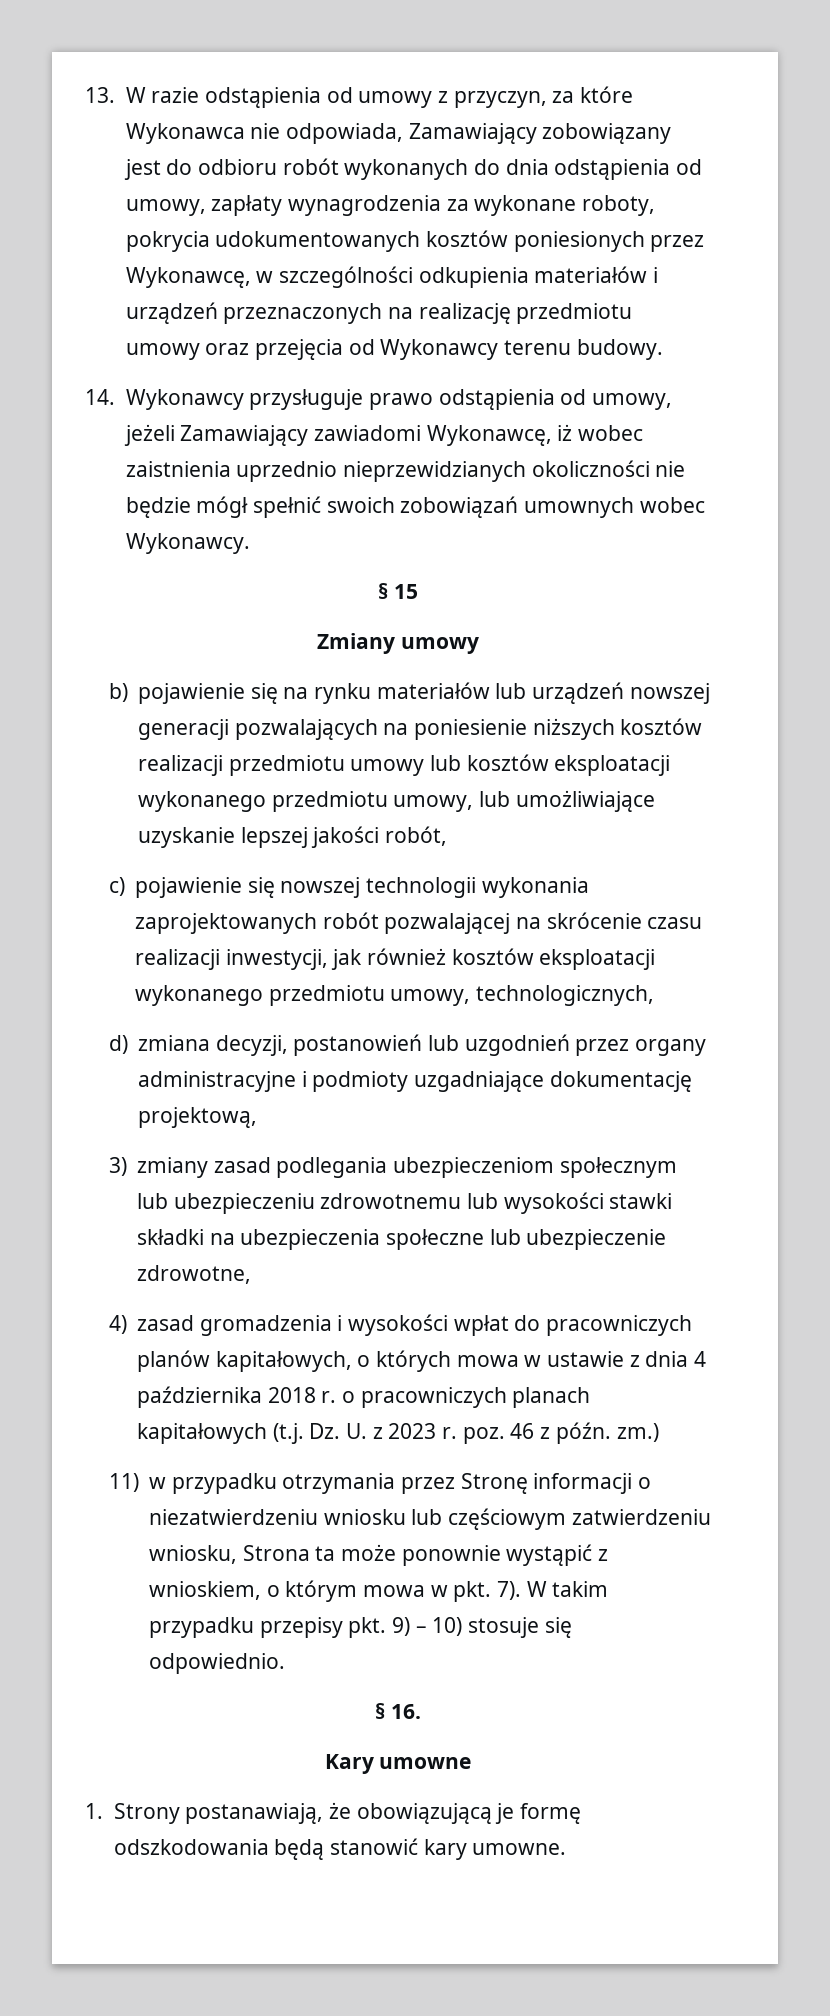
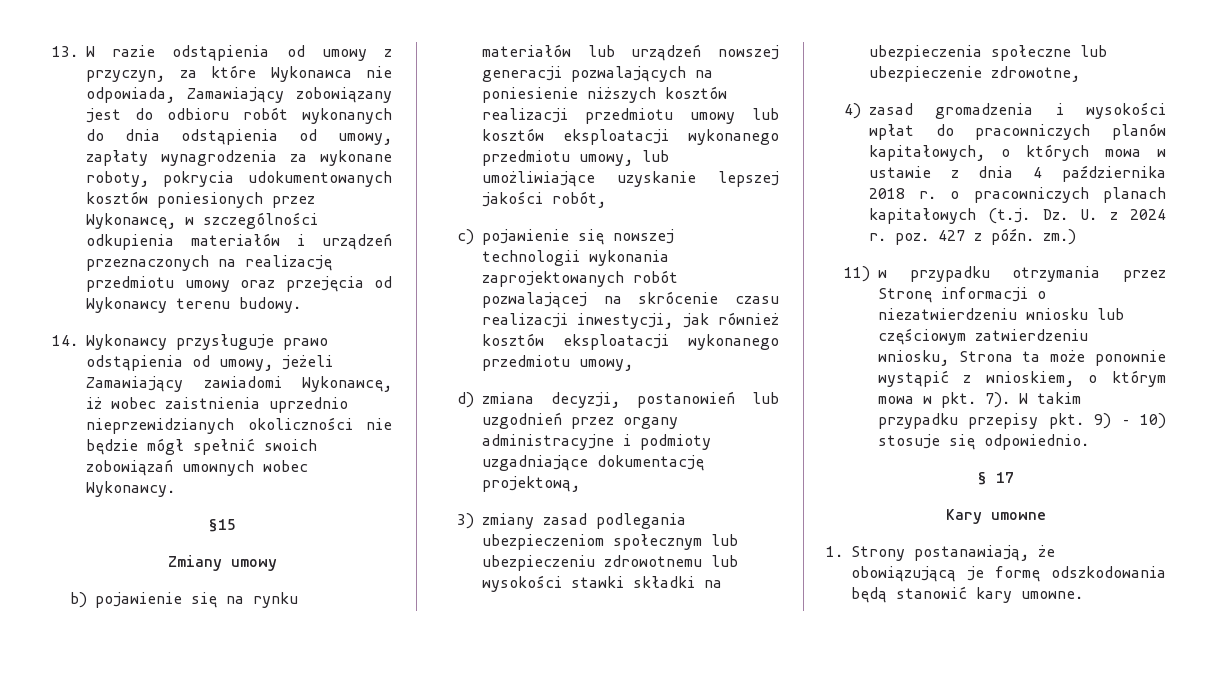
[378,583,418,599] § 15 -> [208,519,236,532] §15
[476,985,655,1006] technologicznych, -> (633, 365) none
[388,1423,437,1439] 2023 -> [1130,209,1166,220] 2024
[510,1423,535,1439] 46 -> [937,230,965,241] 427
[390,1704,421,1719] 16. -> [996,472,1014,483] 17

